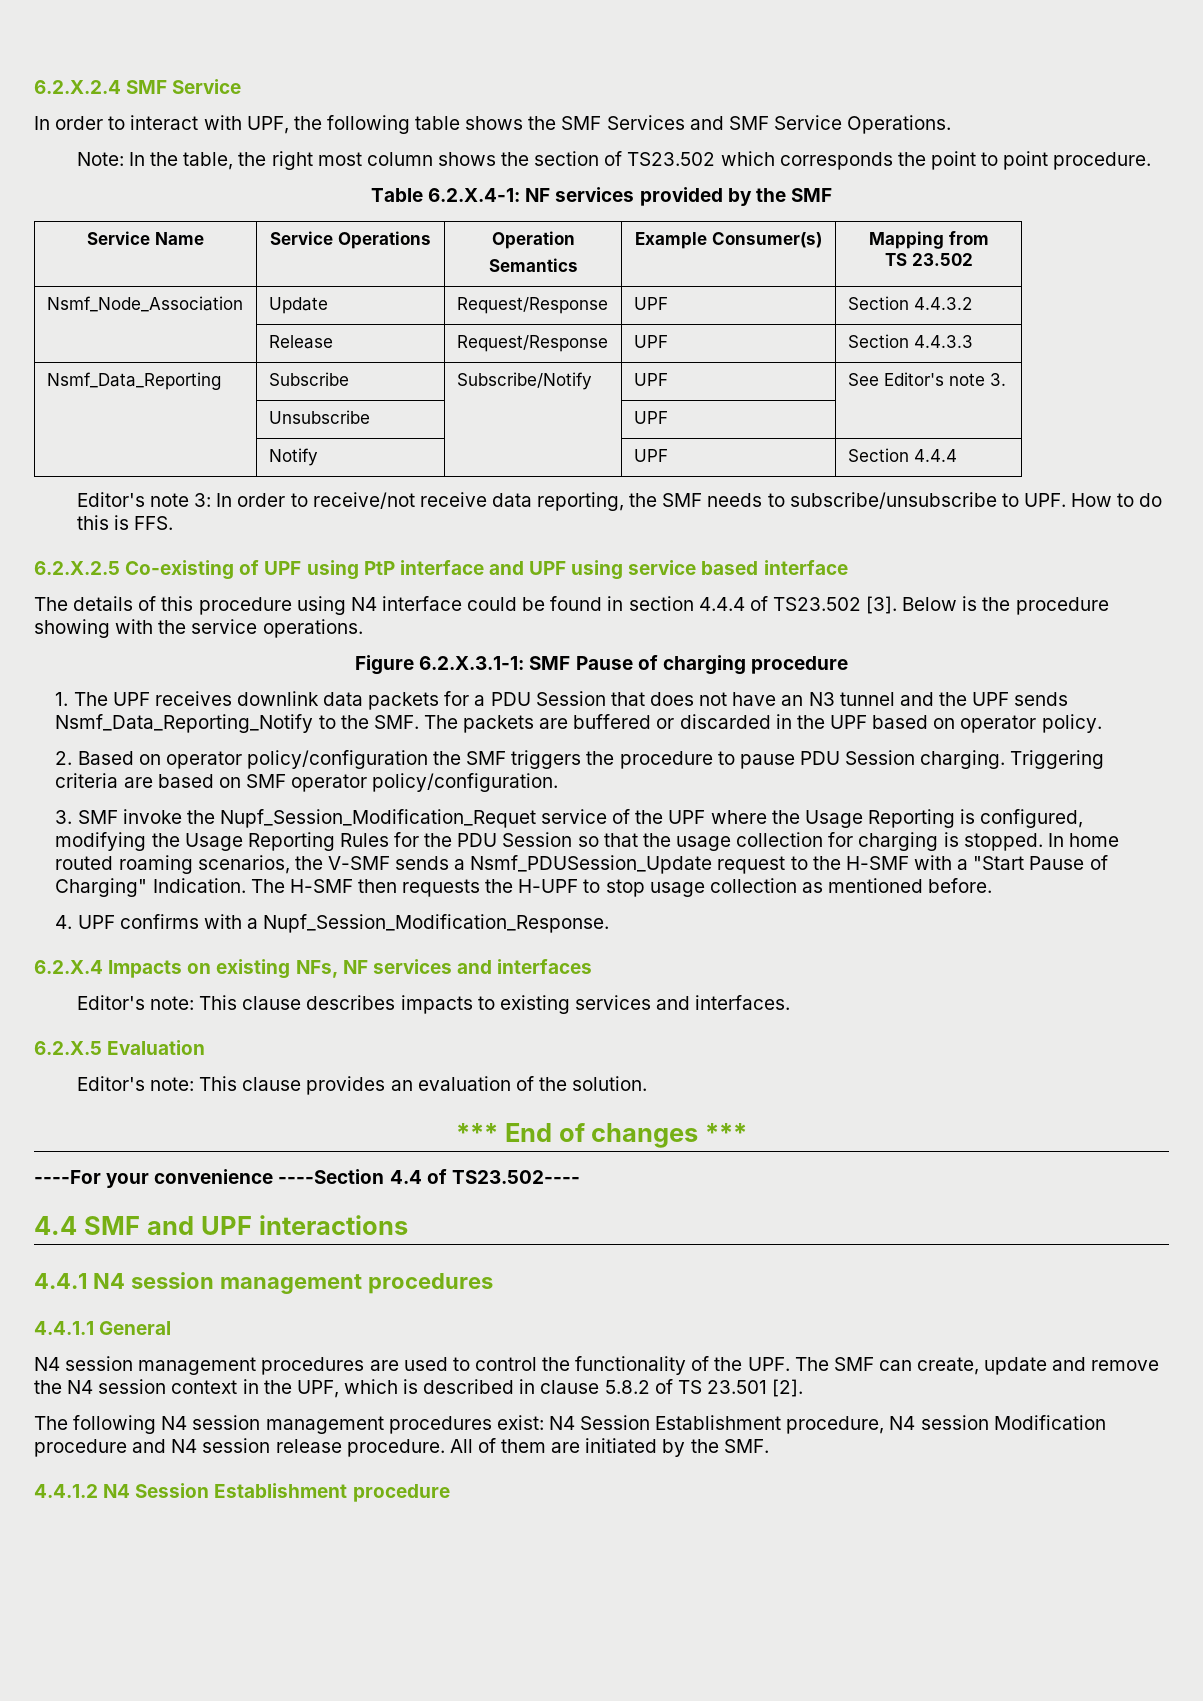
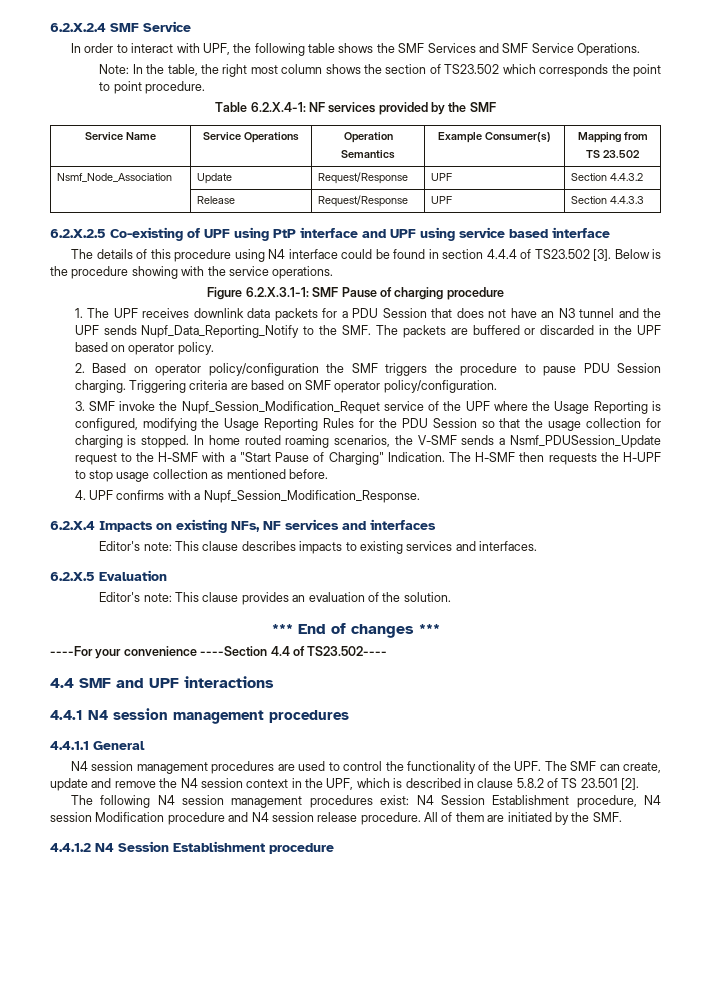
[46,372,221,390] [268,372,349,386] [456,372,592,390] [633,373,668,386] [847,372,1006,386] [268,410,370,424] [633,411,668,424] [268,448,318,466] [633,449,668,462] [847,448,957,462] [76,492,1163,511] [76,515,174,530] // Nsmf_Data_Reporting | Subscribe | Subscribe/Notify | UPF | See Editor's note 3. // | Unsubscribe | | UPF | // | Notify | | UPF | Section 4.4.4 // Editor's note 3: In order to receive/not receive data reporting, the SMF needs to subscribe/unsubscribe to UPF. How to do this is FFS. -> (644, 200) none
[55,714,314,733] Nsmf_Data_Reporting_Notify -> [141,325,300,338] Nupf_Data_Reporting_Notify

